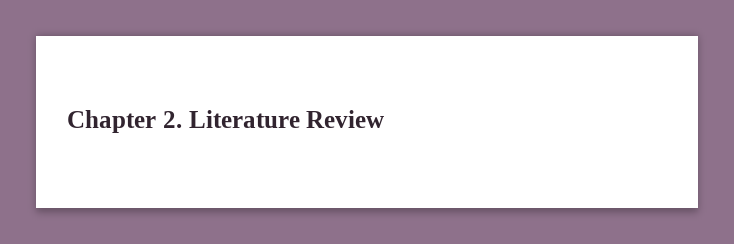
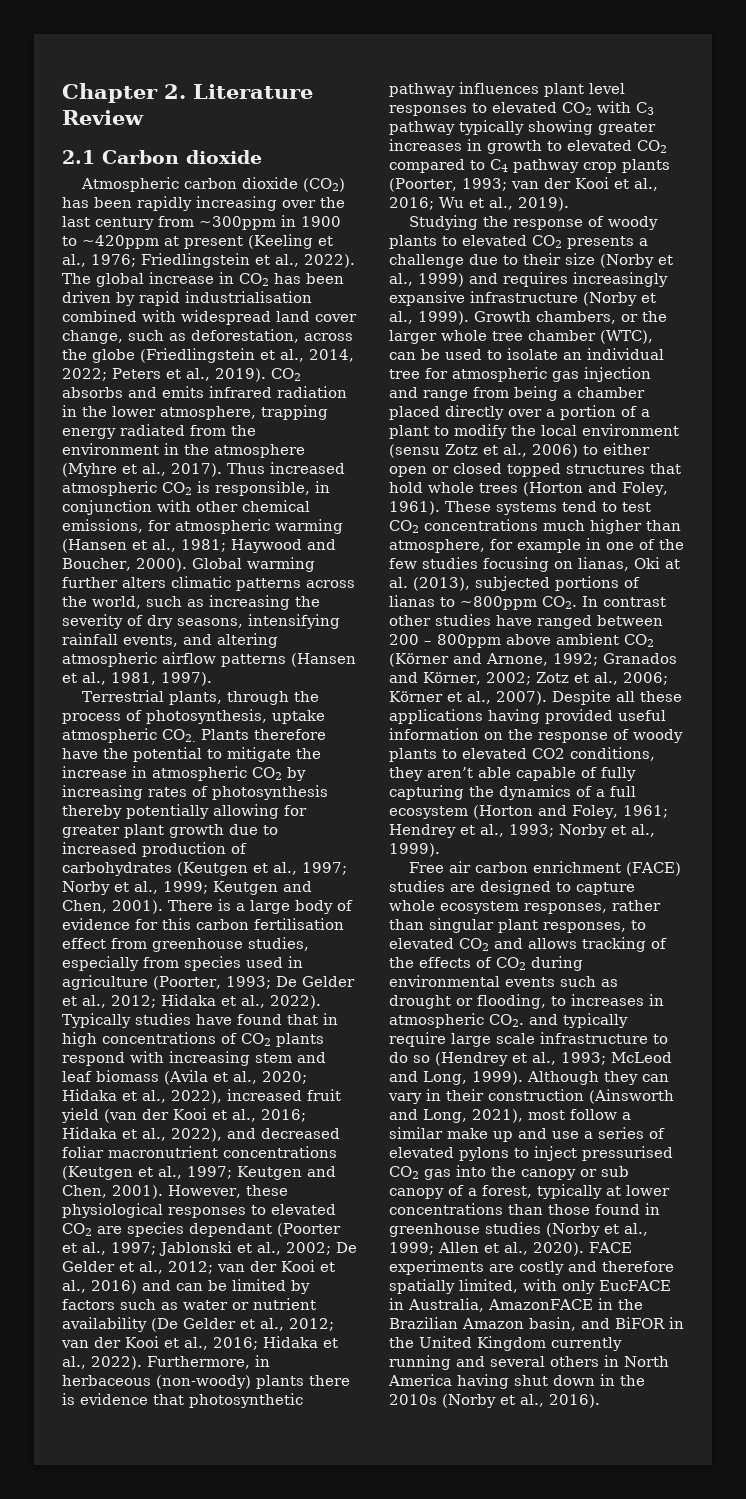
(385, 119) none -> [62,150,262,164] [80,177,345,192] [62,196,345,211] [62,215,341,230] [62,234,333,249] [62,253,355,268] [62,272,344,287] [62,291,312,306] [62,310,357,325] [62,329,353,344] [62,348,354,363] [62,368,301,382] [62,386,347,398] [62,405,328,420] [62,424,256,439] [62,443,305,458] [62,462,345,477] [62,481,330,496] [62,500,310,515] [62,519,343,534] [62,539,336,553] [62,557,315,572] [62,576,355,591] [62,595,320,610] [62,614,340,629] [62,633,278,648] [62,652,356,667] [62,672,212,686] [81,690,319,705] [62,709,325,724] [62,728,326,743] [62,747,321,762] [62,766,306,781] [62,785,328,800] [62,804,307,819] [62,824,278,838] [62,842,247,857] [62,862,347,876] [62,881,312,895] [62,899,353,914] [62,918,344,930] [62,937,309,952] [62,956,303,971] [62,975,355,990] [62,994,321,1009] [62,1013,338,1028] [62,1032,324,1047] [62,1051,326,1066] [62,1070,307,1085] [62,1089,341,1104] [61,1108,306,1123] [62,1127,340,1142] [62,1146,337,1158] [62,1166,336,1180] [62,1185,288,1199] [62,1203,336,1218] [62,1222,341,1237] [62,1241,357,1256] [62,1260,335,1274] [62,1279,310,1294] [62,1298,316,1310] [62,1317,334,1332] [61,1336,338,1350] [62,1355,270,1370] [62,1375,350,1389] [62,1393,303,1408] [389,82,625,97] [389,101,654,116] [389,120,656,135] [389,139,667,154] [389,159,670,173] [389,177,658,192] [389,197,569,211] [408,215,658,230] [389,235,648,249] [389,253,673,268] [389,272,668,287] [389,291,656,306] [389,311,667,325] [389,330,653,344] [389,348,664,360] [389,367,651,382] [389,386,645,401] [389,405,650,420] [389,424,679,439] [389,443,650,458] [389,463,681,477] [389,482,668,496] [389,501,651,515] [389,519,681,534] [389,538,684,553] [389,557,680,572] [389,576,640,591] [389,595,666,610] [389,614,663,629] [389,633,654,648] [389,653,677,667] [389,672,668,685] [389,690,682,705] [389,709,666,724] [389,728,683,743] [389,747,655,762] [389,767,636,781] [389,785,636,800] [389,805,668,819] [389,824,655,838] [389,843,440,857] [408,861,681,876] [389,880,635,895] [389,900,661,914] [389,918,646,933] [389,937,667,952] [389,956,583,971] [389,975,618,987] [389,994,664,1009] [389,1013,628,1028] [389,1032,668,1047] [389,1052,672,1066] [389,1071,669,1085] [388,1089,674,1104] [389,1109,631,1123] [389,1127,665,1142] [389,1146,673,1161] [389,1165,629,1180] [389,1184,670,1199] [389,1203,660,1215] [389,1222,648,1237] [389,1242,632,1256] [389,1260,674,1275] [389,1279,671,1294] [389,1298,643,1312] [389,1317,684,1331] [389,1336,622,1351] [389,1355,669,1370] [388,1374,645,1389] [389,1394,600,1408] // 2.1 Carbon dioxide // Atmospheric carbon dioxide (CO2) has been rapidly increasing over the last century from ~300ppm in 1900 to ~420ppm at present (Keeling et al., 1976; Friedlingstein et al., 2022). The global increase in CO2 has been driven by rapid industrialisation combined with widespread land cover change, such as deforestation, across the globe (Friedlingstein et al., 2014, 2022; Peters et al., 2019). CO2 absorbs and emits infrared radiation in the lower atmosphere, trapping energy radiated from the environment in the atmosphere (Myhre et al., 2017). Thus increased atmospheric CO2 is responsible, in conjunction with other chemical emissions, for atmospheric warming (Hansen et al., 1981; Haywood and Boucher, 2000). Global warming further alters climatic patterns across the world, such as increasing the severity of dry seasons, intensifying rainfall events, and altering atmospheric airflow patterns (Hansen et al., 1981, 1997). // Terrestrial plants, through the process of photosynthesis, uptake atmospheric CO2. Plants therefore have the potential to mitigate the increase in atmospheric CO2 by increasing rates of photosynthesis thereby potentially allowing for greater plant growth due to increased production of carbohydrates (Keutgen et al., 1997; Norby et al., 1999; Keutgen and Chen, 2001). There is a large body of evidence for this carbon fertilisation effect from greenhouse studies, especially from species used in agriculture (Poorter, 1993; De Gelder et al., 2012; Hidaka et al., 2022). Typically studies have found that in high concentrations of CO2 plants respond with increasing stem and leaf biomass (Avila et al., 2020; Hidaka et al., 2022), increased fruit yield (van der Kooi et al., 2016; Hidaka et al., 2022), and decreased foliar macronutrient concentrations (Keutgen et al., 1997; Keutgen and Chen, 2001). However, these physiological responses to elevated CO2 are species dependant (Poorter et al., 1997; Jablonski et al., 2002; De Gelder et al., 2012; van der Kooi et al., 2016) and can be limited by factors such as water or nutrient availability (De Gelder et al., 2012; van der Kooi et al., 2016; Hidaka et al., 2022). Furthermore, in herbaceous (non-woody) plants there is evidence that photosynthetic pathway influences plant level responses to elevated CO2 with C3 pathway typically showing greater increases in growth to elevated CO2 compared to C4 pathway crop plants (Poorter, 1993; van der Kooi et al., 2016; Wu et al., 2019). // Studying the response of woody plants to elevated CO2 presents a challenge due to their size (Norby et al., 1999) and requires increasingly expansive infrastructure (Norby et al., 1999). Growth chambers, or the larger whole tree chamber (WTC), can be used to isolate an individual tree for atmospheric gas injection and range from being a chamber placed directly over a portion of a plant to modify the local environment (sensu Zotz et al., 2006) to either open or closed topped structures that hold whole trees (Horton and Foley, 1961). These systems tend to test CO2 concentrations much higher than atmosphere, for example in one of the few studies focusing on lianas, Oki at al. (2013), subjected portions of lianas to ~800ppm CO2. In contrast other studies have ranged between 200 – 800ppm above ambient CO2 (Körner and Arnone, 1992; Granados and Körner, 2002; Zotz et al., 2006; Körner et al., 2007). Despite all these applications having provided useful information on the response of woody plants to elevated CO2 conditions, they aren’t able capable of fully capturing the dynamics of a full ecosystem (Horton and Foley, 1961; Hendrey et al., 1993; Norby et al., 1999). // Free air carbon enrichment (FACE) studies are designed to capture whole ecosystem responses, rather than singular plant responses, to elevated CO2 and allows tracking of the effects of CO2 during environmental events such as drought or flooding, to increases in atmospheric CO2. and typically require large scale infrastructure to do so (Hendrey et al., 1993; McLeod and Long, 1999). Although they can vary in their construction (Ainsworth and Long, 2021), most follow a similar make up and use a series of elevated pylons to inject pressurised CO2 gas into the canopy or sub canopy of a forest, typically at lower concentrations than those found in greenhouse studies (Norby et al., 1999; Allen et al., 2020). FACE experiments are costly and therefore spatially limited, with only EucFACE in Australia, AmazonFACE in the Brazilian Amazon basin, and BiFOR in the United Kingdom currently running and several others in North America having shut down in the 2010s (Norby et al., 2016).

